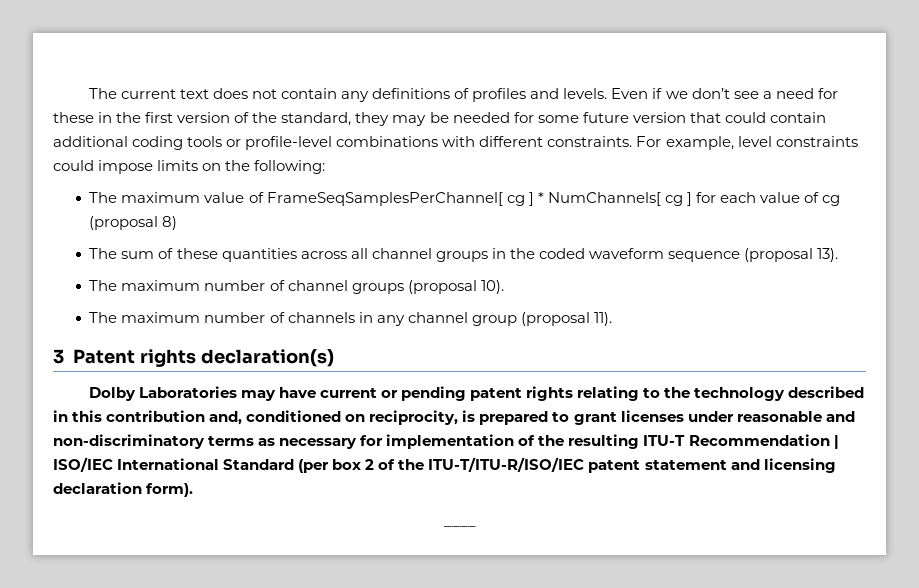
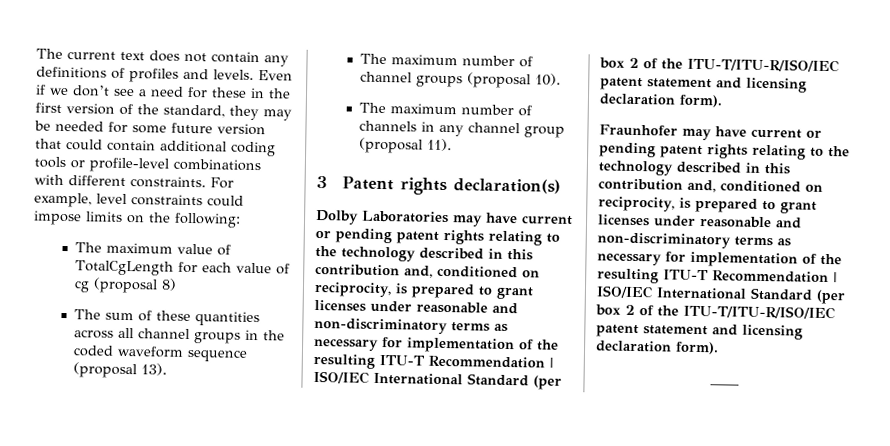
[266,192,692,206] FrameSeqSamplesPerChannel[ cg ] * NumChannels[ cg ] -> [75,260,175,276] TotalCgLength
(194, 490) none -> [599,124,822,141] [599,142,850,160] [598,160,790,176] [598,178,823,193] [598,196,817,214] [597,214,802,229] [597,232,791,249] [597,251,842,268] [597,268,838,284] [596,285,845,305] [595,304,835,320] [596,324,803,340] [596,340,719,355] // Fraunhofer may have current or pending patent rights relating to the technology described in this contribution and, conditioned on reciprocity, is prepared to grant licenses under reasonable and non-discriminatory terms as necessary for implementation of the resulting ITU-T Recommendation | ISO/IEC International Standard (per box 2 of the ITU-T/ITU-R/ISO/IEC patent statement and licensing declaration form).

